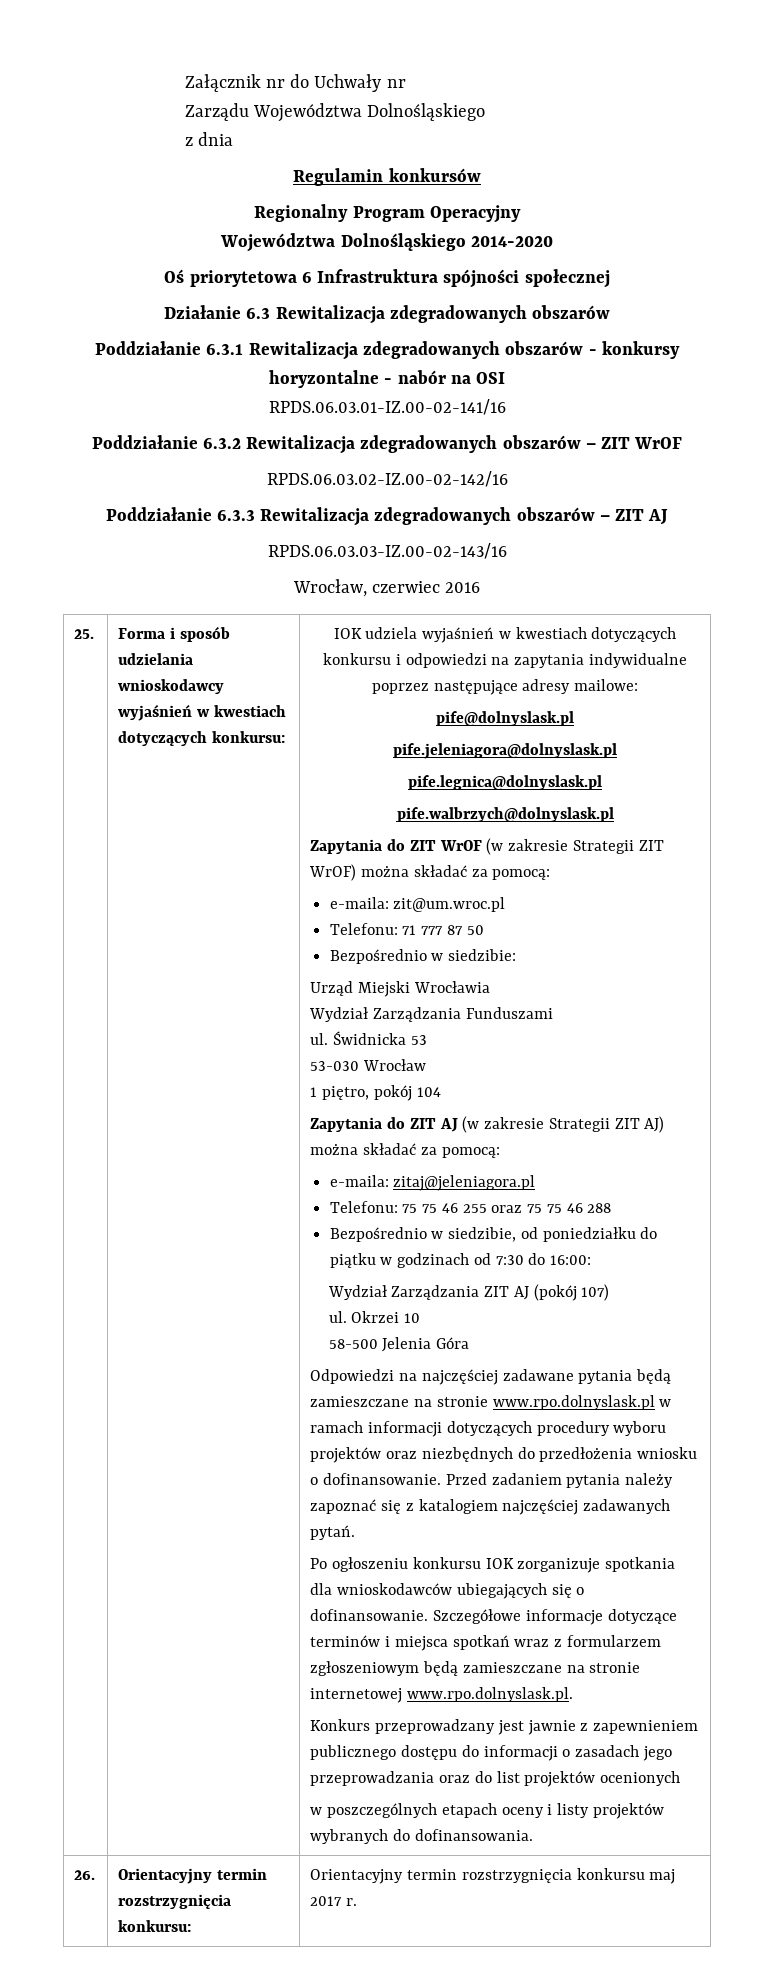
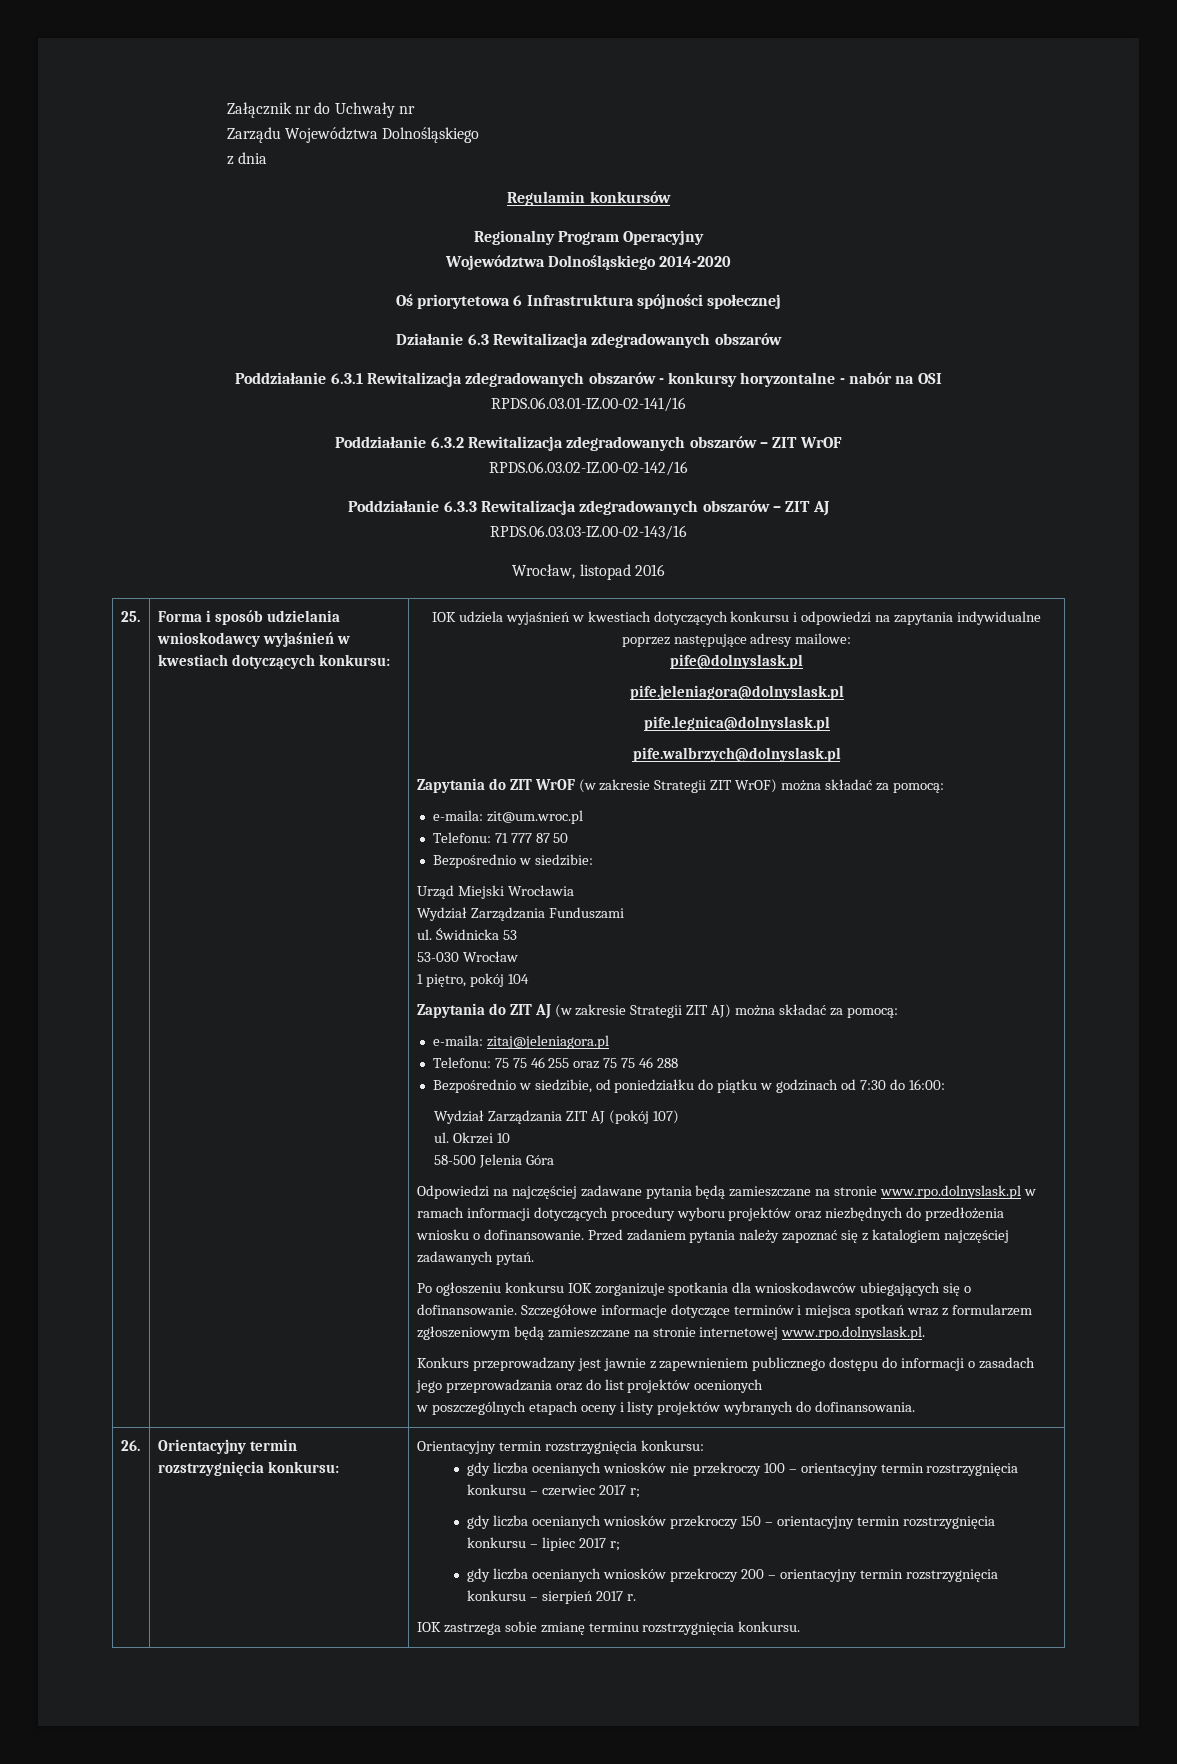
[372,581,440,593] czerwiec -> [579,564,631,580] listopad
[576,1868,676,1884] [310,1896,358,1906] konkursu maj 2017 r. -> [640,1440,704,1451] [467,1462,1019,1476] [467,1484,640,1498] [467,1515,995,1529] [467,1537,620,1551] [467,1568,998,1582] [467,1590,636,1604] [416,1621,801,1635] konkursu: // gdy liczba ocenianych wniosków nie przekroczy 100 – orientacyjny termin rozstrzygnięcia konkursu – czerwiec 2017 r; // gdy liczba ocenianych wniosków przekroczy 150 – orientacyjny termin rozstrzygnięcia konkursu – lipiec 2017 r; // gdy liczba ocenianych wniosków przekroczy 200 – orientacyjny termin rozstrzygnięcia konkursu – sierpień 2017 r. // IOK zastrzega sobie zmianę terminu rozstrzygnięcia konkursu.

